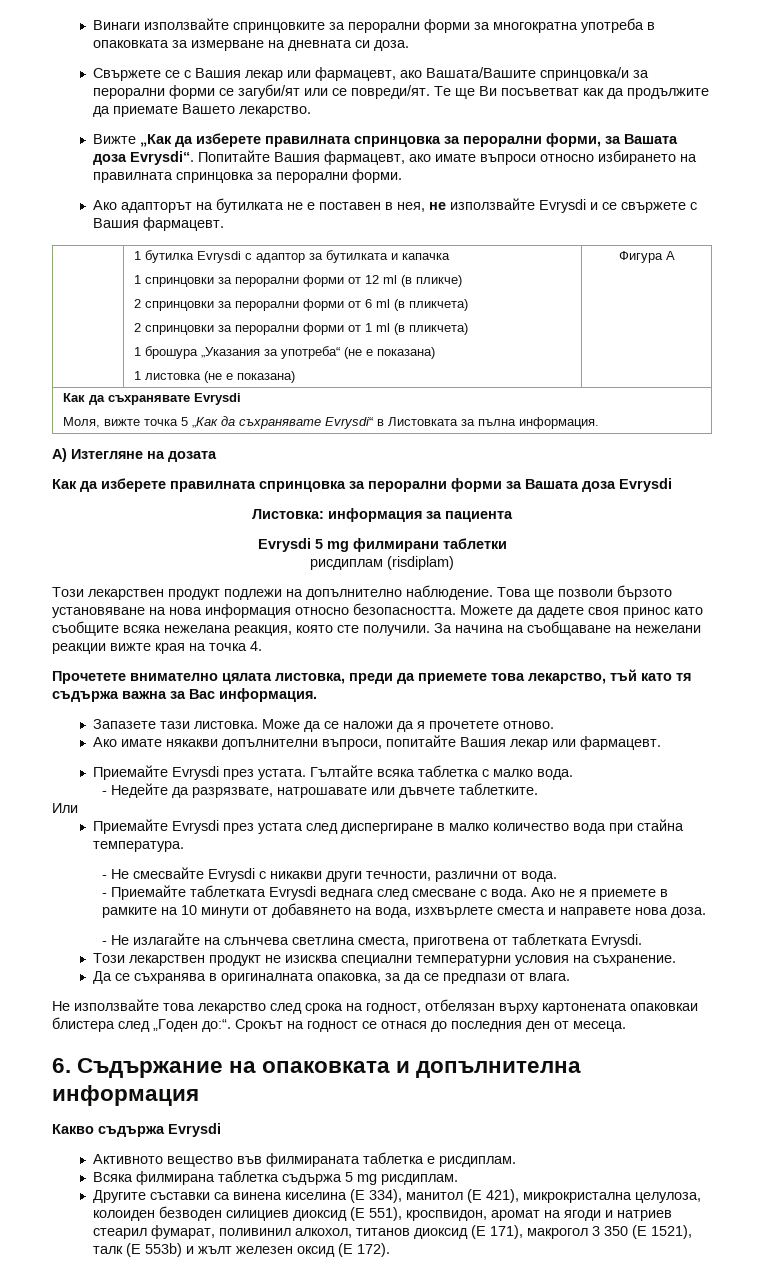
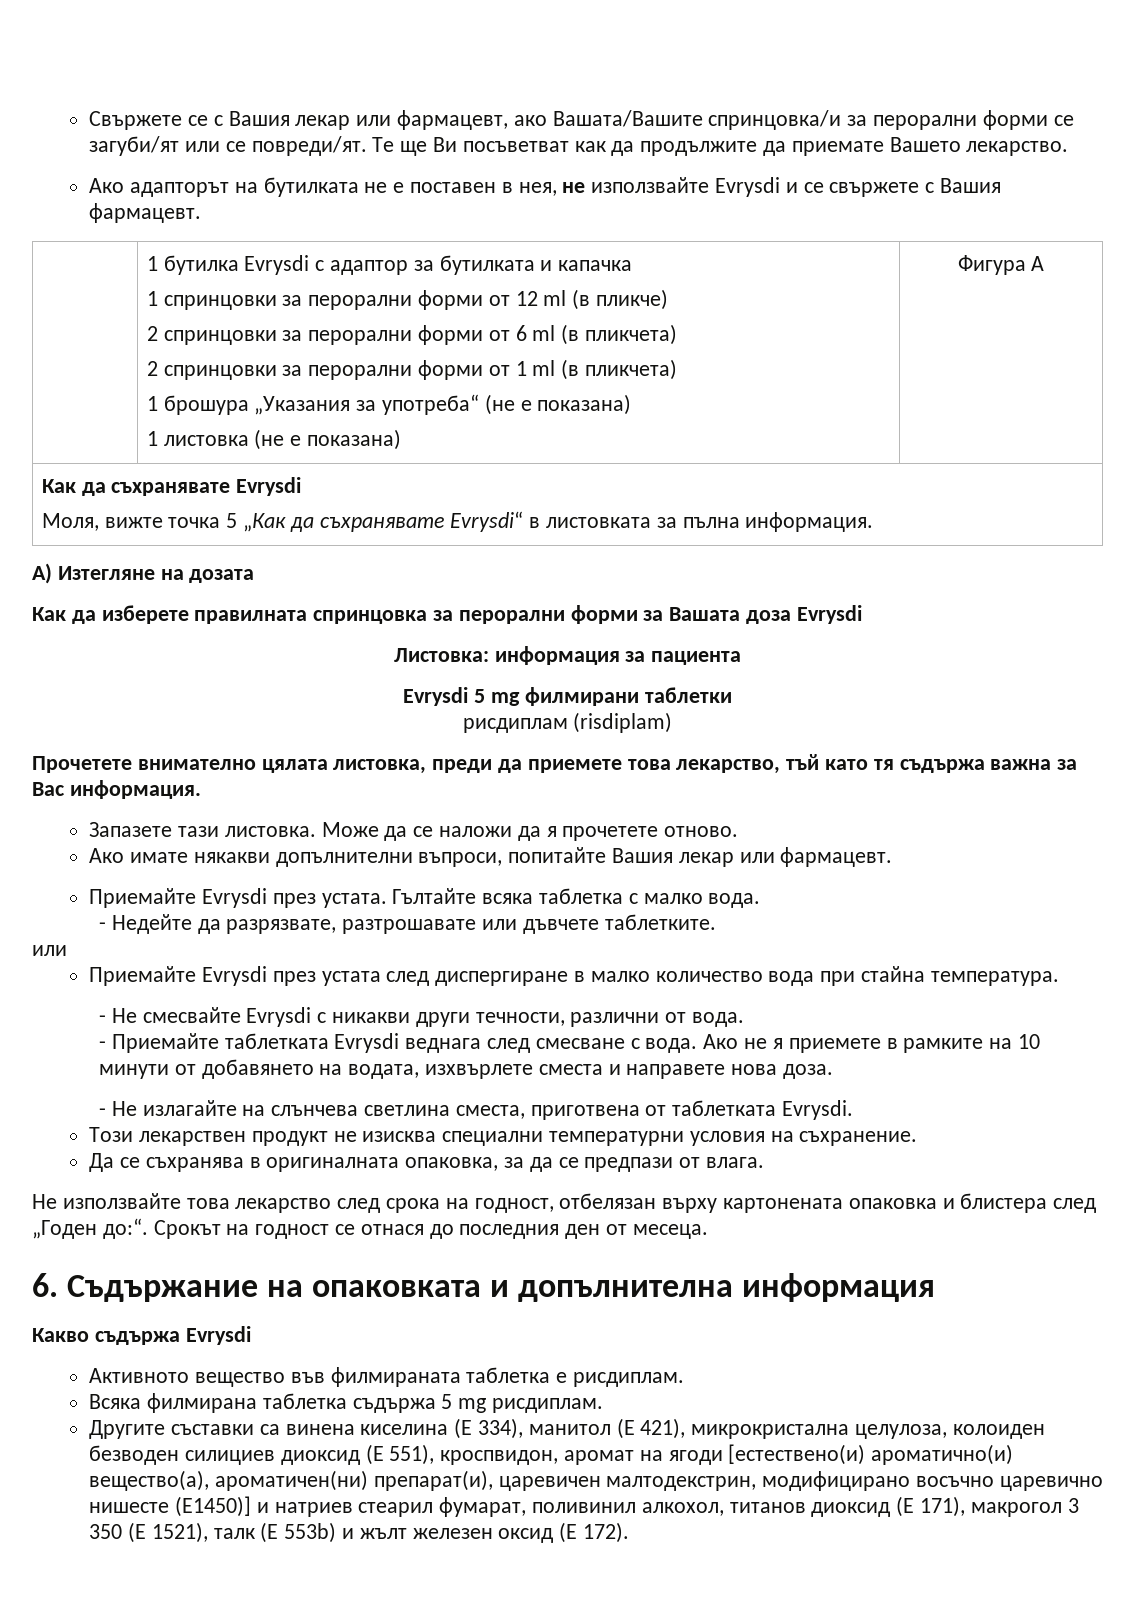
[92,18,655,33] [92,40,409,51] Винаги използвайте спринцовките за перорални форми за многократна употреба в опаковката за измерване на дневната си доза. // -> (89, 120) none
[92,133,678,147] [92,150,697,165] [92,169,402,183] // Вижте „Как да изберете правилната спринцовка за перорални форми, за Вашата доза Evrysdi“. Попитайте Вашия фармацевт, ако имате въпроси относно избирането на правилната спринцовка за перорални форми. -> (1069, 148) none
[388,417,459,426] Листовката -> [546,517,652,528] листовката
[52,585,672,600] [52,603,703,618] [52,621,701,636] [52,641,262,654] // Този лекарствен продукт подлежи на допълнително наблюдение. Това ще позволи бързото установяване на нова информация относно безопасността. Можете да дадете своя принос като съобщите всяка нежелана реакция, която сте получили. За начина на съобщаване на нежелани реакции вижте края на точка 4. -> (673, 722) none
[276,787,367,798] натрошавате -> [342,919,477,934] разтрошавате
[52,803,78,813] Или -> [32,945,67,956] или
[374,907,411,918] вода, -> [348,1064,420,1079] водата,
[630,1003,698,1011] опаковкаи -> [848,1198,955,1209] опаковка и
(601, 1215) none -> [728,1444,1014,1465] [89,1470,1103,1491] [89,1496,251,1517] [естествено(и) ароматично(и) вещество(а), ароматичен(ни) препарат(и), царевичен малтодекстрин, модифицирано восъчно царевично нишесте (E1450)]

